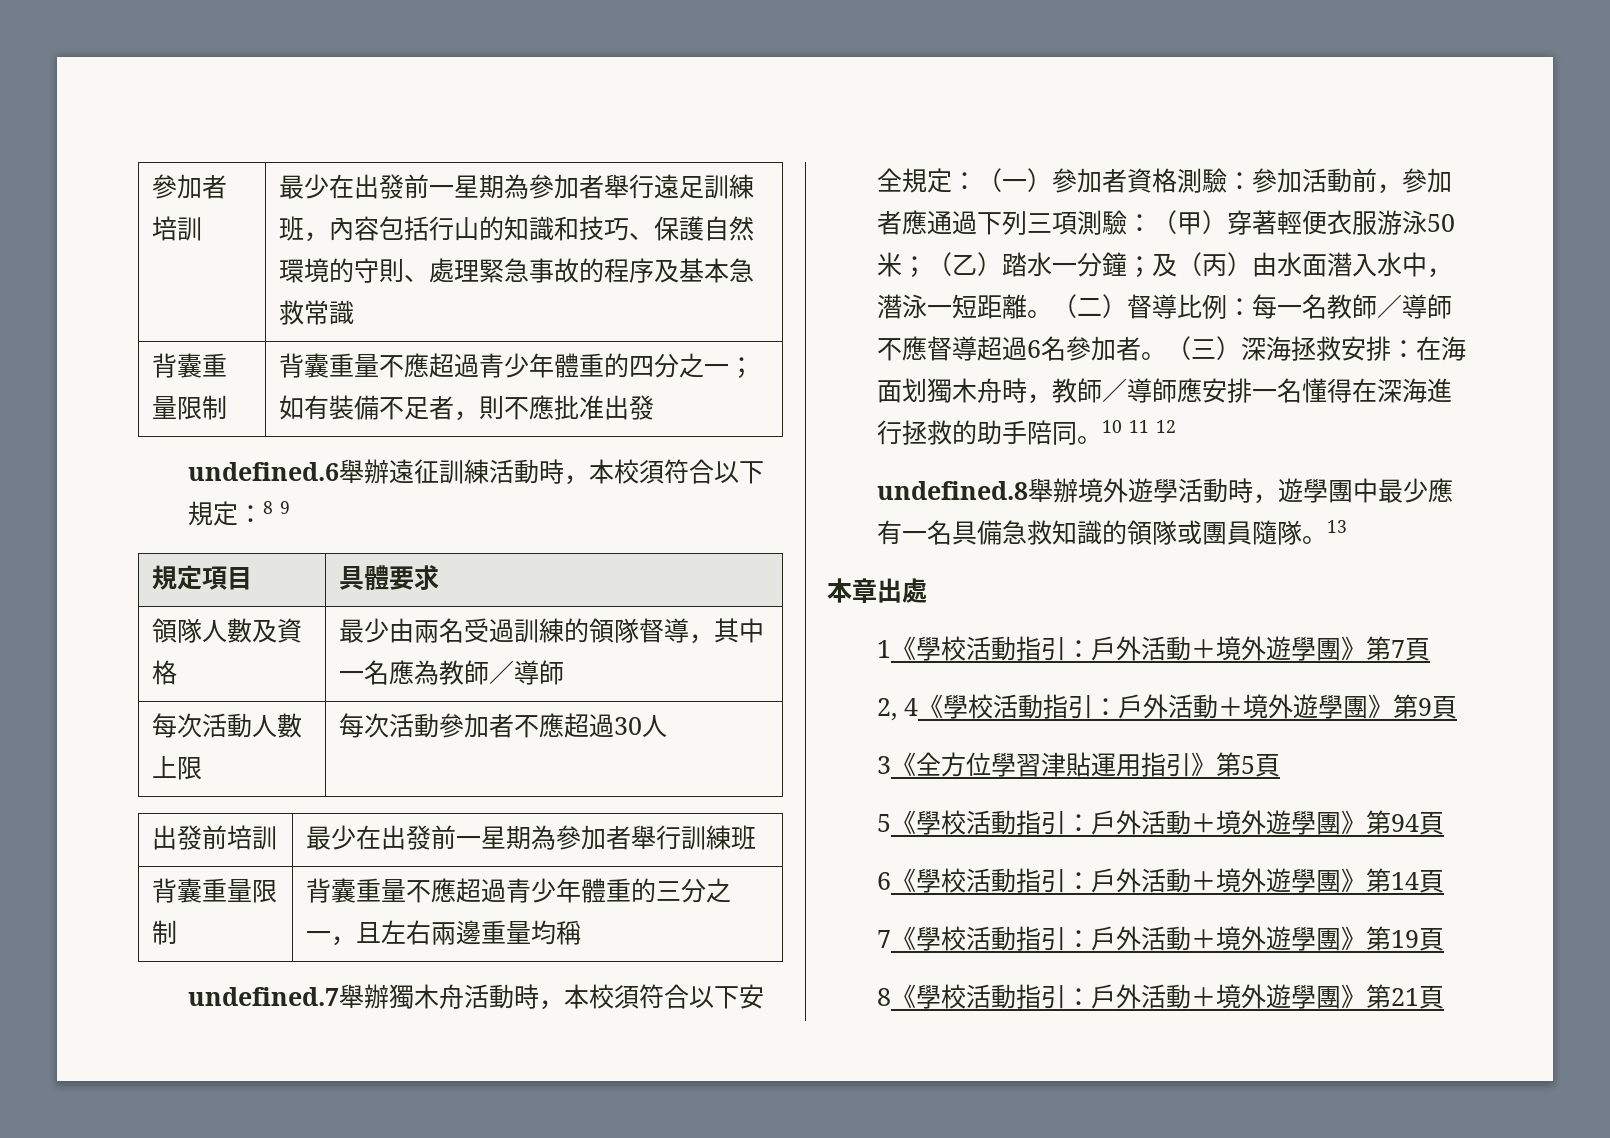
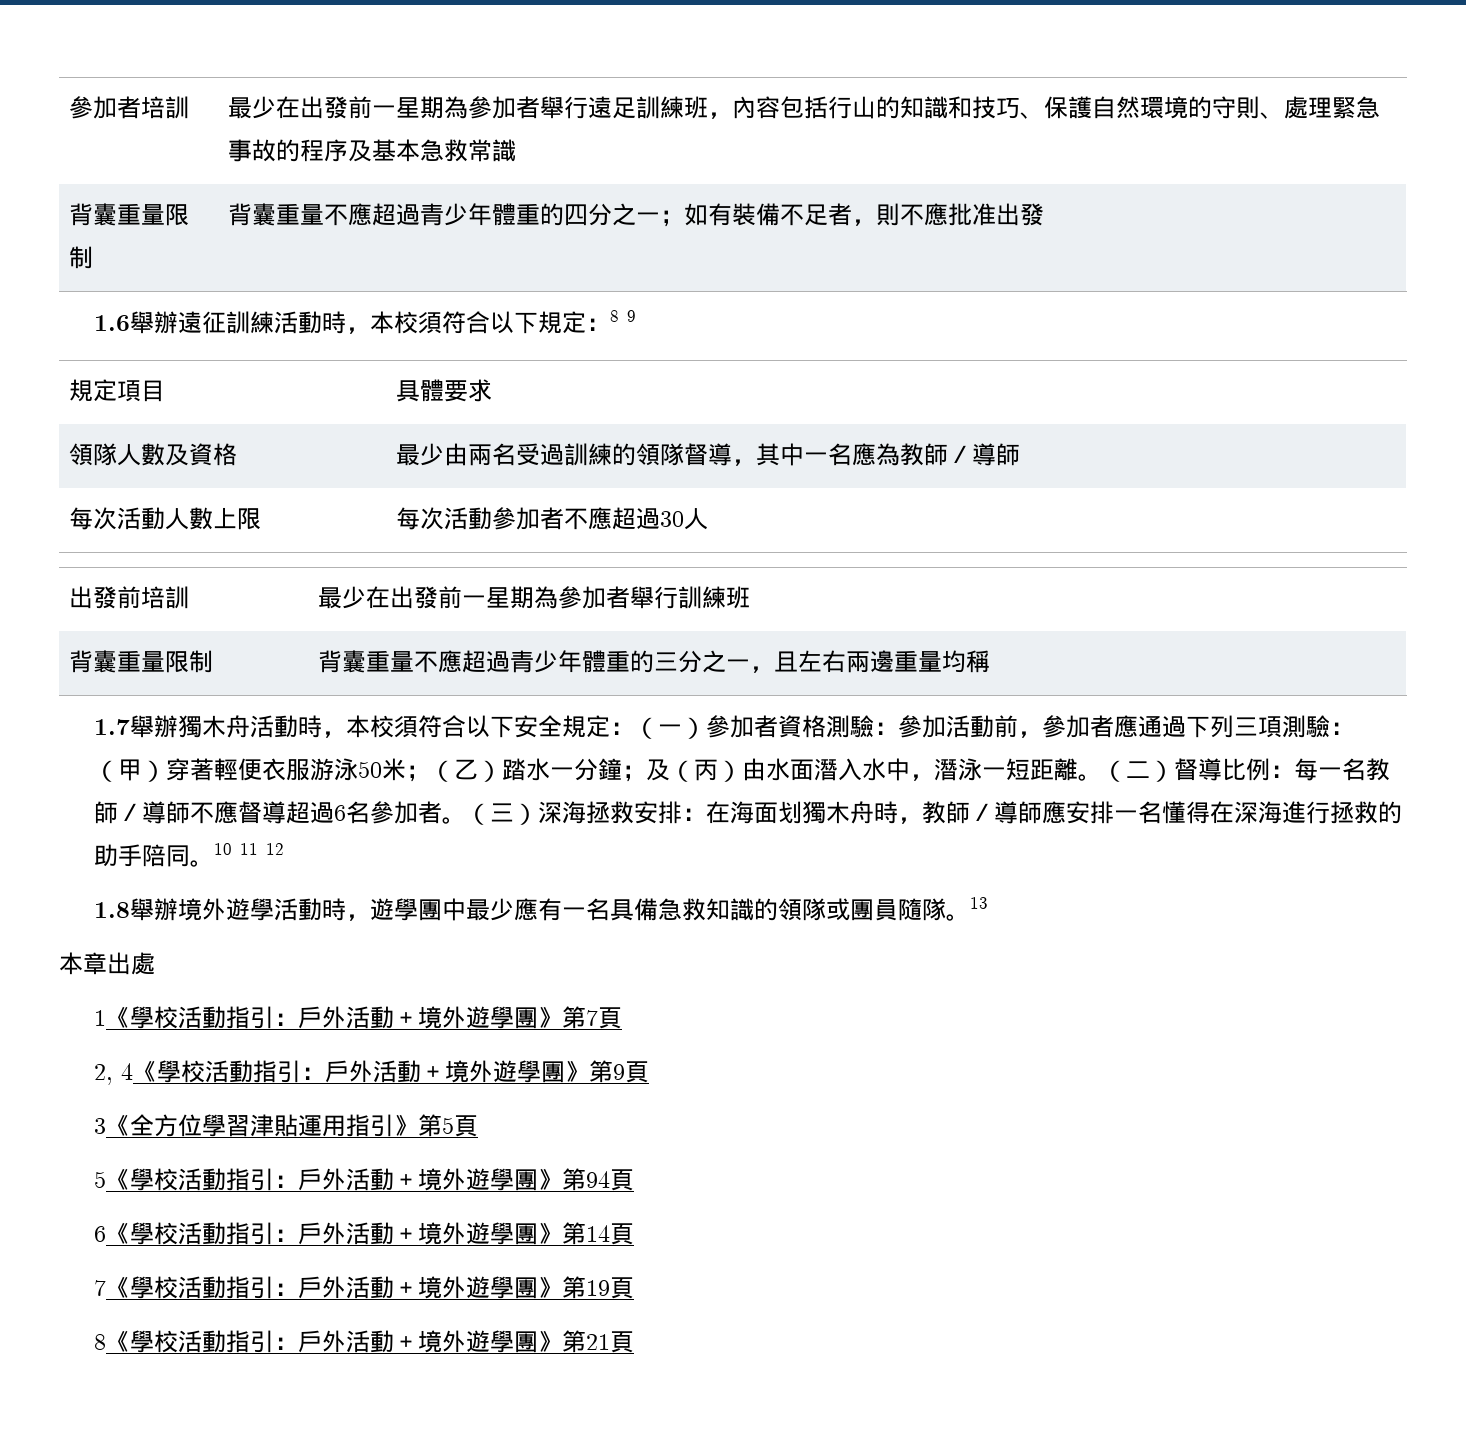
[187,462,339,481] undefined.6 -> [93,315,130,331] 1.6
[187,987,339,1006] undefined.7 -> [93,719,130,735] 1.7
[876,481,1028,500] undefined.8 -> [93,902,130,918] 1.8

